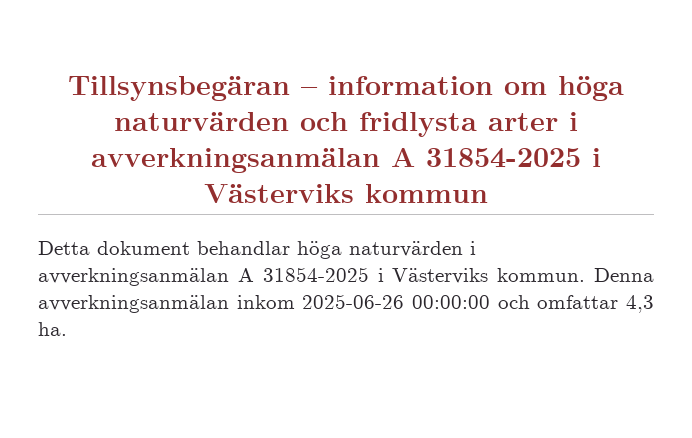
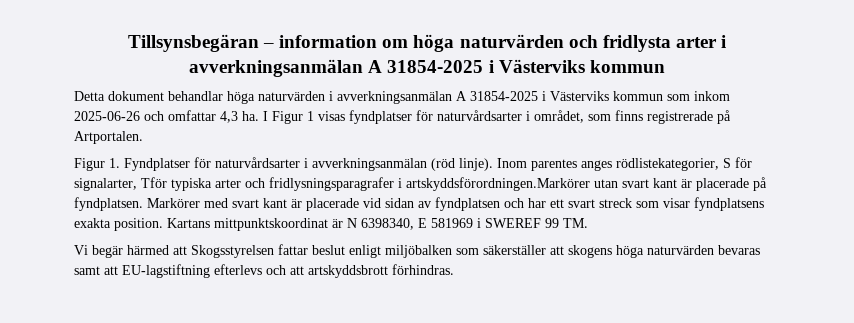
[497,268,654,282] [38,295,229,313] kommun. Denna avverkningsanmälan -> [613,91,690,101] kommun som
[412,295,490,309] 00:00:00 -> (140, 116) none
(67, 329) none -> [263,110,731,124] [74,131,143,144] [74,157,752,171] [74,177,767,191] [74,197,764,211] [74,218,588,231] [74,244,760,258] [74,264,454,278] I Figur 1 visas fyndplatser för naturvårdsarter i området, som finns registrerade på Artportalen. // Figur 1. Fyndplatser för naturvårdsarter i avverkningsanmälan (röd linje). Inom parentes anges rödlistekategorier, S för signalarter, Tför typiska arter och fridlysningsparagrafer i artskyddsförordningen.Markörer utan svart kant är placerade på fyndplatsen. Markörer med svart kant är placerade vid sidan av fyndplatsen och har ett svart streck som visar fyndplatsens exakta position. Kartans mittpunktskoordinat är N 6398340, E 581969 i SWEREF 99 TM. // Vi begär härmed att Skogsstyrelsen fattar beslut enligt miljöbalken som säkerställer att skogens höga naturvärden bevaras samt att EU-lagstiftning efterlevs och att artskyddsbrott förhindras.

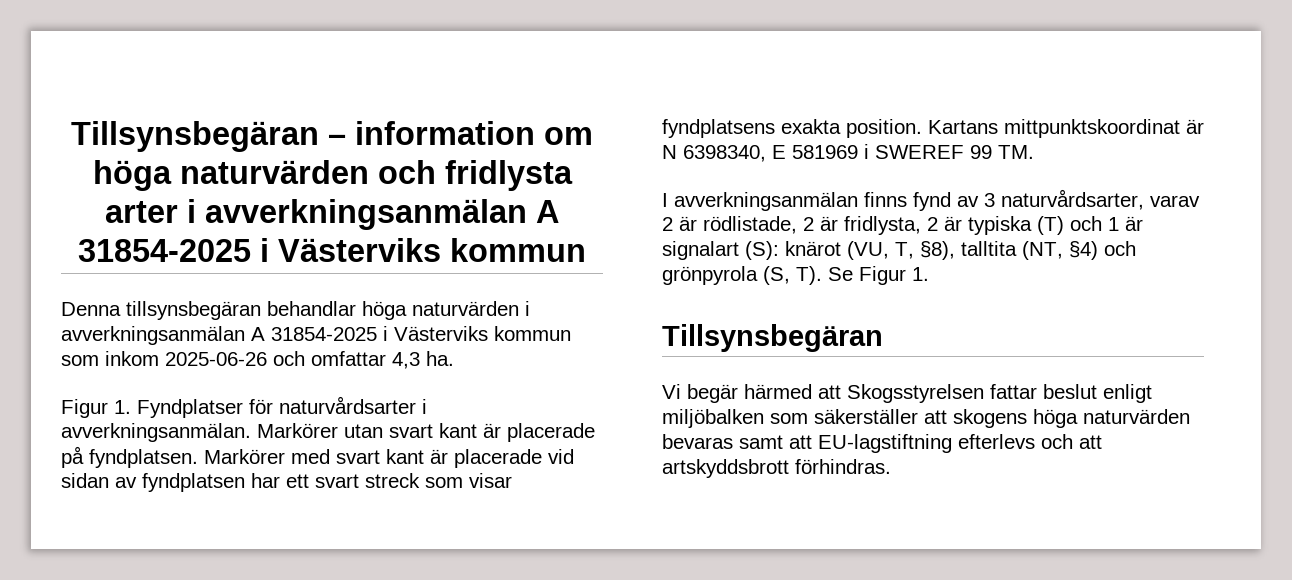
[74,91,164,101] Detta dokument -> [61,301,261,320] Denna tillsynsbegäran
[263,110,731,124] [74,131,143,144] I Figur 1 visas fyndplatser för naturvårdsarter i området, som finns registrerade på Artportalen. -> (454, 358) none
[312,157,752,171] [74,177,590,191] avverkningsanmälan (röd linje). Inom parentes anges rödlistekategorier, S för signalarter, Tför typiska arter och fridlysningsparagrafer i artskyddsförordningen.Markörer -> [61,423,338,442] avverkningsanmälan. Markörer
[504,198,524,208] och -> (245, 482) none
(588, 223) none -> [662,189,1200,211] [662,216,1143,235] [662,241,1136,260] [662,266,929,285] [662,324,883,352] // I avverkningsanmälan finns fynd av 3 naturvårdsarter, varav 2 är rödlistade, 2 är fridlysta, 2 är typiska (T) och 1 är signalart (S): knärot (VU, T, §8), talltita (NT, §4) och grönpyrola (S, T). Se Figur 1. // Tillsynsbegäran

